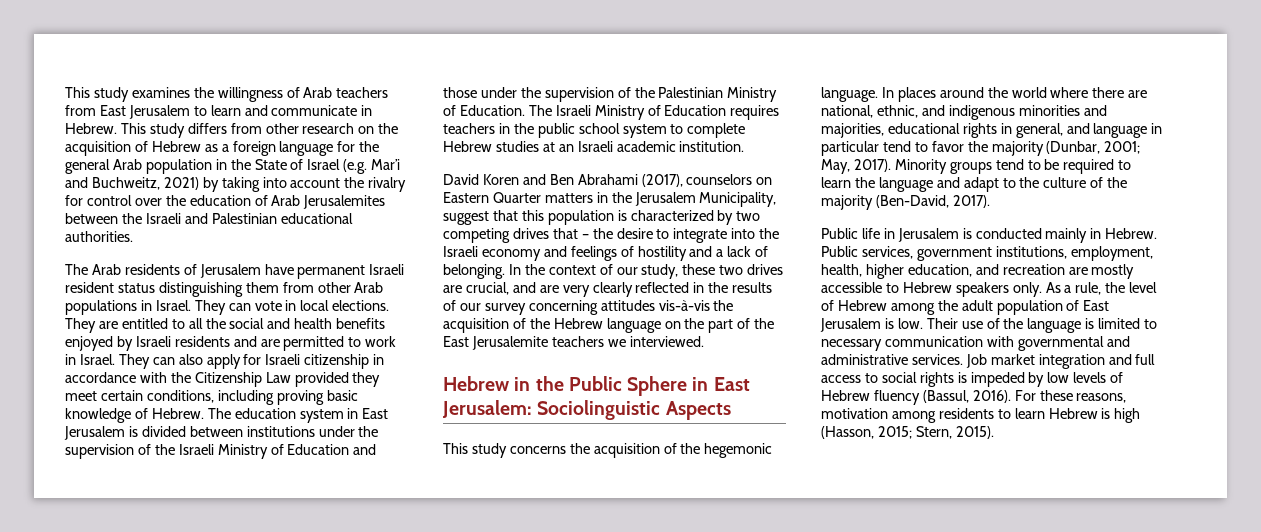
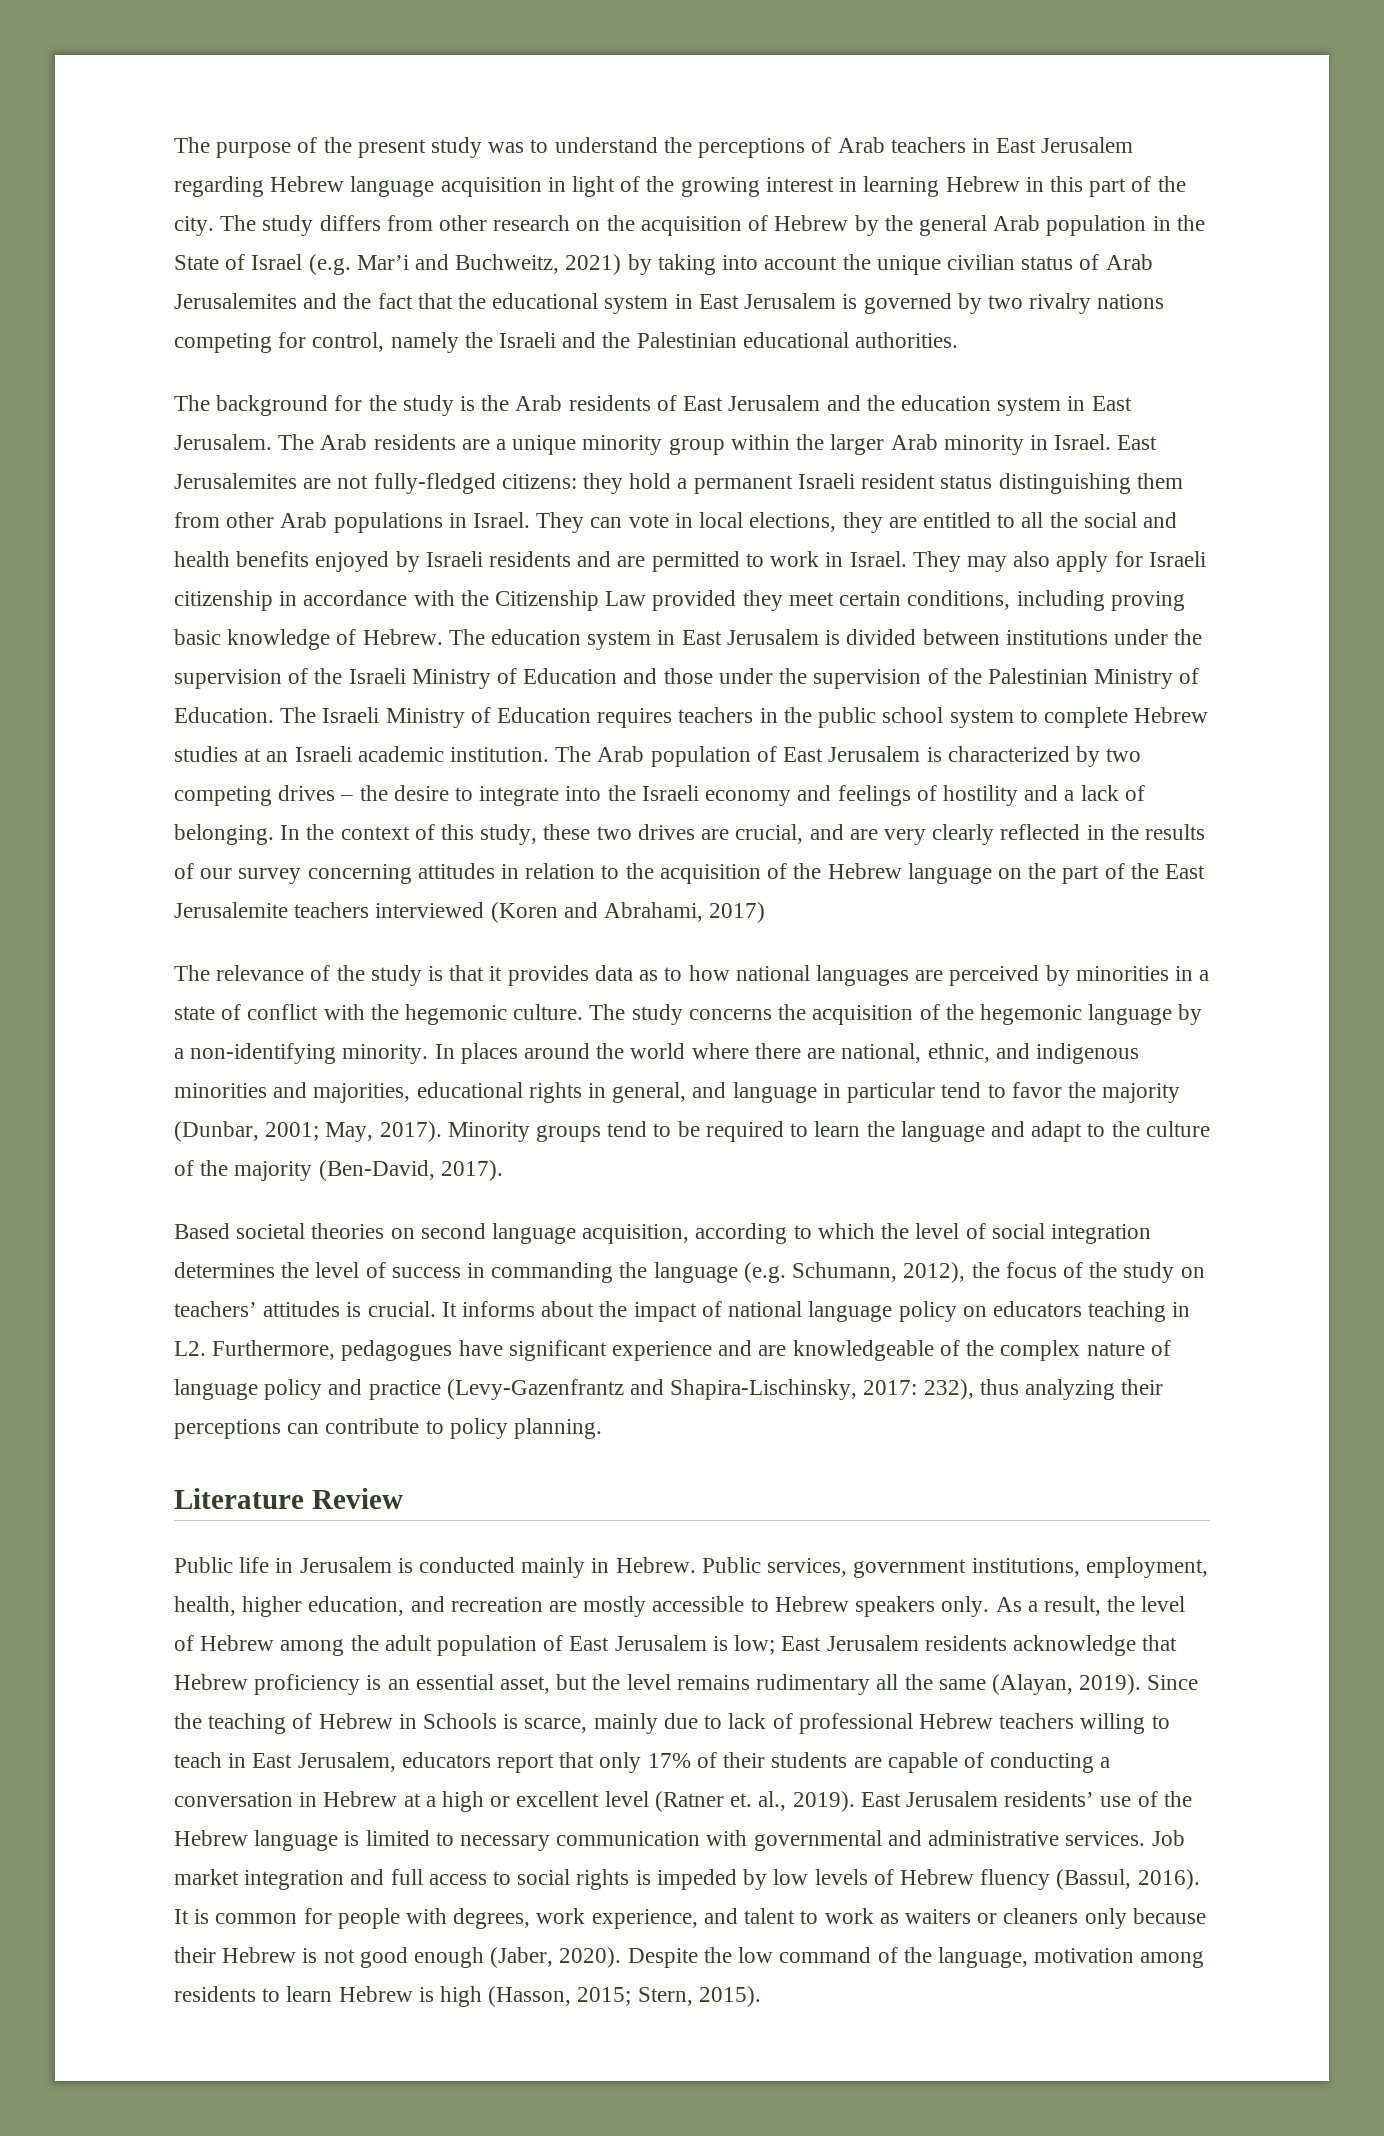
[65,87,283,102] This study examines the willingness -> [174,137,806,158] The purpose of the present study was to understand the perceptions
[65,105,373,119] [65,123,146,134] from East Jerusalem to learn and communicate in Hebrew. This -> [971,137,1134,153] [174,176,1186,197] [174,215,257,236] in East Jerusalem regarding Hebrew language acquisition in light of the growing interest in learning Hebrew in this part of the city. The
[204,141,356,156] as a foreign language for -> [854,215,879,236] by
[368,177,407,192] [65,195,386,209] [65,213,118,224] rivalry for control over the education of Arab Jerusalemites between -> [876,254,1153,275] [174,293,1165,314] [174,332,459,353] unique civilian status of Arab Jerusalemites and the fact that the educational system in East Jerusalem is governed by two rivalry nations competing for control, namely
(208, 218) none -> [602,332,631,348] the
[91,264,294,278] Arab residents of Jerusalem have -> [216,395,1132,416] [174,434,1158,455] [174,473,688,494] background for the study is the Arab residents of East Jerusalem and the education system in East Jerusalem. The Arab residents are a unique minority group within the larger Arab minority in Israel. East Jerusalemites are not fully-fledged citizens: they hold a
[332,300,390,311] [65,318,96,333] elections. They -> [749,512,883,533] elections, they
[152,357,175,365] can -> [966,556,1007,572] may
[443,174,773,187] [443,192,777,207] [443,210,614,225] // David Koren and Ben Abrahami (2017), counselors on Eastern Quarter matters in the Jerusalem Municipality, suggest that this population -> [555,746,921,767] The Arab population of East Jerusalem
[552,228,578,239] that -> (336, 793) none
[616,267,638,275] our -> [441,824,475,840] this
[658,300,710,311] vis-à-vis -> [501,863,620,879] in relation to
[607,336,704,347] [443,376,750,396] [442,400,731,420] [443,443,468,454] we interviewed. // Hebrew in the Public Sphere in East Jerusalem: Sociolinguistic Aspects // This -> [375,902,766,923] [174,965,1210,986] [174,1004,626,1025] interviewed (Koren and Abrahami, 2017) // The relevance of the study is that it provides data as to how national languages are perceived by minorities in a state of conflict with the hegemonic culture. The
[821,87,878,102] language. -> [1088,1004,1203,1025] [174,1043,429,1064] language by a non-identifying minority.
(990, 201) none -> [174,1223,1151,1244] [174,1262,1205,1283] [174,1301,1191,1322] [174,1340,1171,1361] [174,1379,1164,1400] [174,1418,603,1439] [174,1488,403,1509] // Based societal theories on second language acquisition, according to which the level of social integration determines the level of success in commanding the language (e.g. Schumann, 2012), the focus of the study on teachers’ attitudes is crucial. It informs about the impact of national language policy on educators teaching in L2. Furthermore, pedagogues have significant experience and are knowledgeable of the complex nature of language policy and practice (Levy-Gazenfrantz and Shapira-Lischinsky, 2017: 232), thus analyzing their perceptions can contribute to policy planning. // Literature Review
[1075,282,1102,295] rule, -> [1043,1596,1101,1616] result,
[897,318,958,329] low. Their -> [734,1635,1178,1656] [174,1674,1199,1695] [174,1713,1170,1734] [174,1752,1111,1773] [174,1791,1095,1812] low; East Jerusalem residents acknowledge that Hebrew proficiency is an essential asset, but the level remains rudimentary all the same (Alayan, 2019). Since the teaching of Hebrew in Schools is scarce, mainly due to lack of professional Hebrew teachers willing to teach in East Jerusalem, educators report that only 17% of their students are capable of conducting a conversation in Hebrew at a high or excellent level (Ratner et. al., 2019). East Jerusalem residents’
(1024, 323) none -> [174,1830,248,1846] Hebrew
[1014,390,1127,403] For these reasons, -> [174,1908,1206,1929] [174,1947,1028,1968] It is common for people with degrees, work experience, and talent to work as waiters or cleaners only because their Hebrew is not good enough (Jaber, 2020). Despite the low command of the language,

